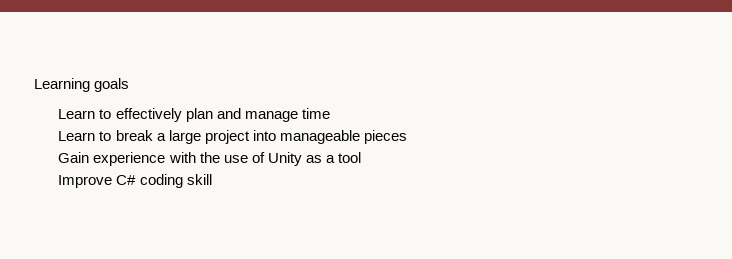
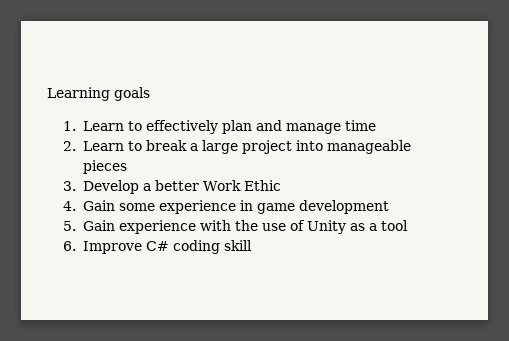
(130, 85) none -> [63,121,77,131] 1.
(330, 113) none -> [63,141,77,151] 2.
(407, 137) none -> [63,180,282,194] [63,200,390,214] [63,221,77,231] 3. Develop a better Work Ethic // 4. Gain some experience in game development // 5.
(361, 157) none -> [63,241,77,251] 6.

